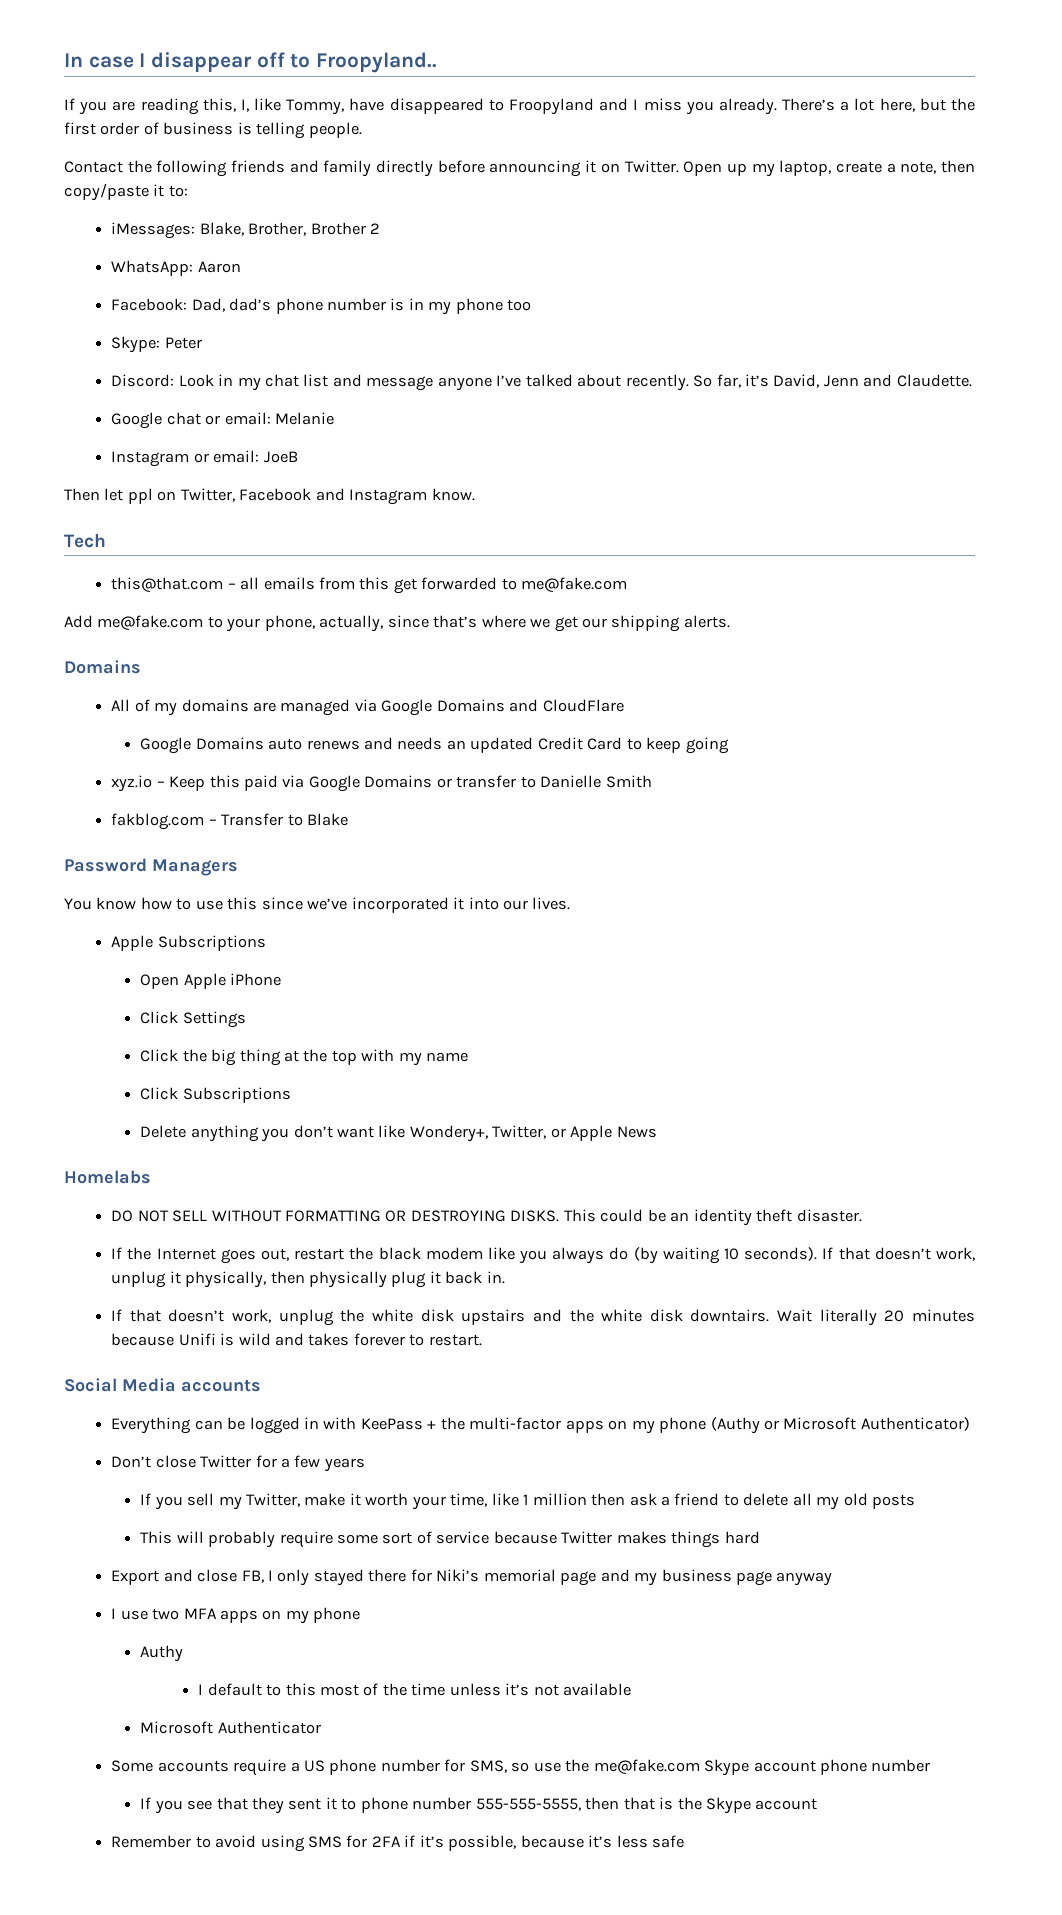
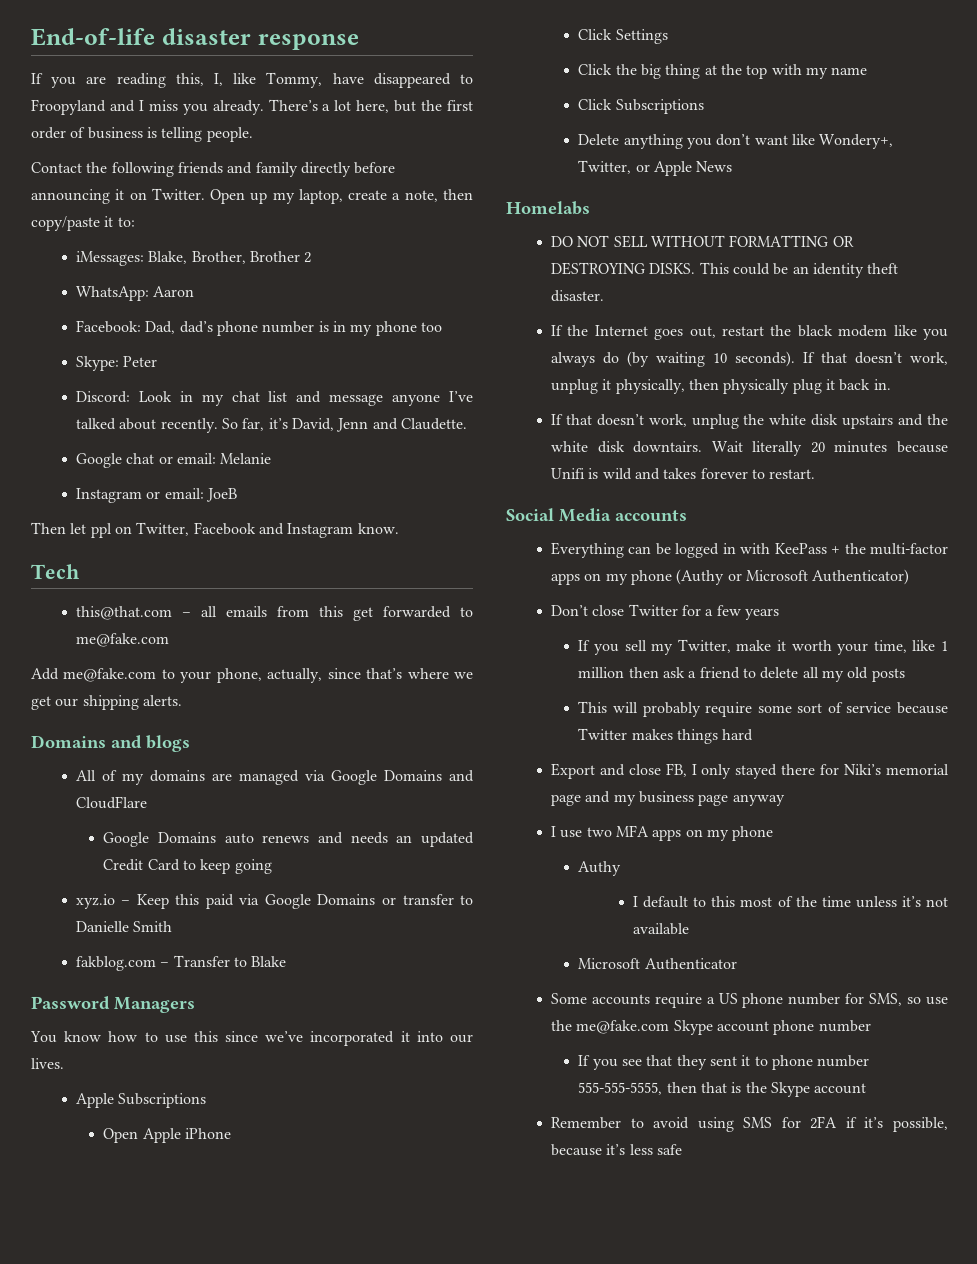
[64,52,438,73] In case I disappear off to Froopyland.. -> [31,28,359,50] End-of-life disaster response
(141, 667) none -> [111,735,190,752] and blogs

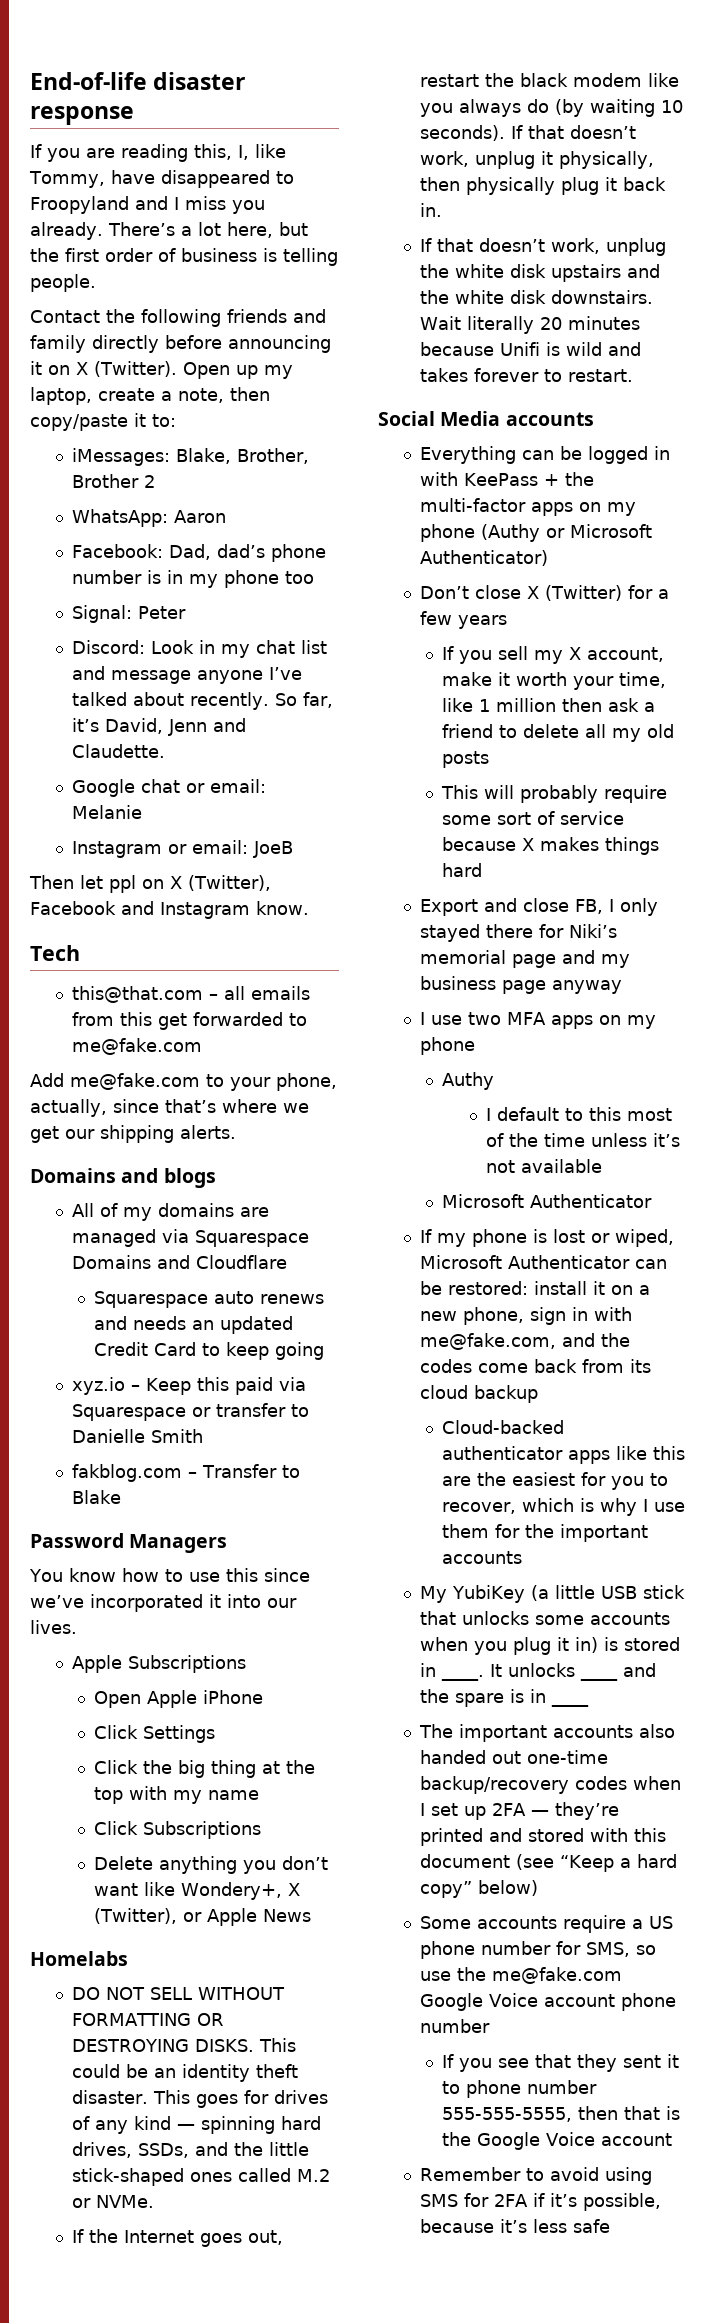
[151,188,205,200] Twitter. -> [76,361,177,377] X (Twitter).
[75,356,119,371] Skype: -> [71,605,132,623] Signal:
[136,522,190,536] Twitter, -> [170,875,271,891] X (Twitter),
[330,770,474,785] [75,796,147,809] [103,832,217,847] Google Domains and CloudFlare // Google Domains -> [194,1230,309,1247] [71,1255,287,1269] [94,1291,209,1308] Squarespace Domains and Cloudflare // Squarespace
[264,894,376,909] Google Domains -> [71,1404,186,1421] Squarespace
[578,160,632,174] Twitter, -> [288,1883,301,1896] [94,1908,178,1924] X (Twitter),
(604, 296) none -> [152,2090,328,2108] [71,2116,321,2134] [71,2142,309,2158] [71,2168,330,2186] [71,2195,154,2208] This goes for drives of any kind — spinning hard drives, SSDs, and the little stick-shaped ones called M.2 or NVMe.
[633,441,703,453] downtairs. -> [550,290,653,304] downstairs.
[628,604,678,616] Twitter -> [526,585,622,601] X (Twitter)
[677,639,731,653] Twitter, -> [569,647,665,662] X account,
[578,728,628,740] Twitter -> [522,838,535,851] X
(737, 964) none -> [419,1229,674,1247] [419,1255,667,1269] [419,1281,650,1295] [419,1307,632,1325] [419,1333,630,1350] [419,1359,651,1373] [419,1385,538,1403] [442,1420,565,1434] [442,1446,686,1464] [442,1472,669,1490] [442,1498,686,1516] [442,1524,649,1542] [442,1551,523,1564] [419,1585,685,1603] [419,1611,670,1625] [419,1637,680,1655] [419,1663,575,1681] [579,1677,618,1681] [622,1663,656,1677] [419,1689,546,1707] [550,1703,589,1707] [418,1724,675,1742] [419,1750,608,1764] [419,1776,681,1794] [419,1802,619,1820] [419,1828,666,1846] [419,1854,677,1872] [419,1880,538,1898] // If my phone is lost or wiped, Microsoft Authenticator can be restored: install it on a new phone, sign in with me@fake.com, and the codes come back from its cloud backup // Cloud-backed authenticator apps like this are the easiest for you to recover, which is why I use them for the important accounts // My YubiKey (a little USB stick that unlocks some accounts when you plug it in) is stored in ____. It unlocks ____ and the spare is in ____ // The important accounts also handed out one-time backup/recovery codes when I set up 2FA — they’re printed and stored with this document (see “Keep a hard copy” below)
[673,1020,713,1035] Skype -> [419,1993,538,2011] Google Voice
[770,1082,810,1097] Skype -> [477,2132,596,2150] Google Voice

